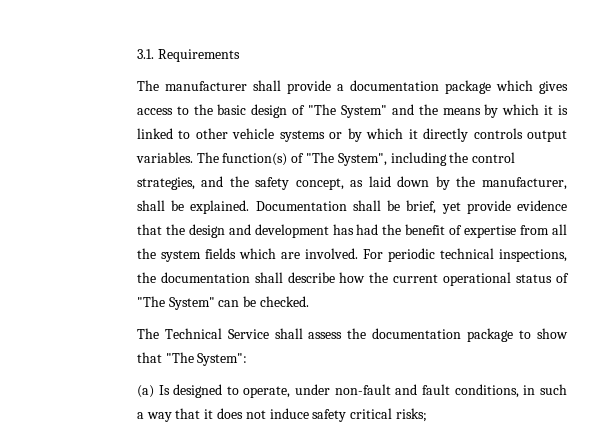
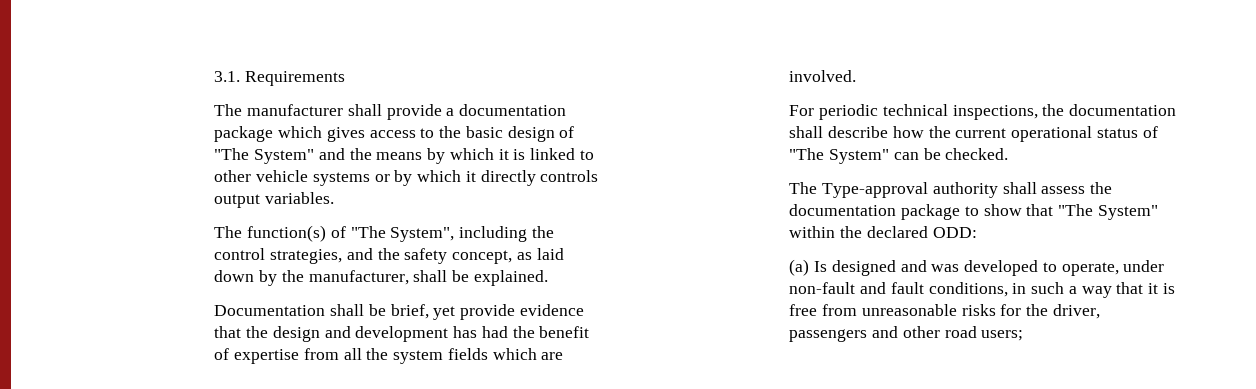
(193, 157) none -> (335, 198) //
(250, 207) none -> (548, 278) //
(358, 253) none -> (857, 76) //
[164,328,269,339] Technical Service -> [822,182,998,198] Type-approval authority
[197,353,248,366] System": -> [1097,205,1158,220] [789,226,977,238] System" within the declared ODD:
(223, 391) none -> [900,260,1039,276] and was developed
[216,408,427,422] does not induce safety critical risks; -> [1162,283,1175,294] [789,304,1100,319] [789,326,1024,342] is free from unreasonable risks for the driver, passengers and other road users;

